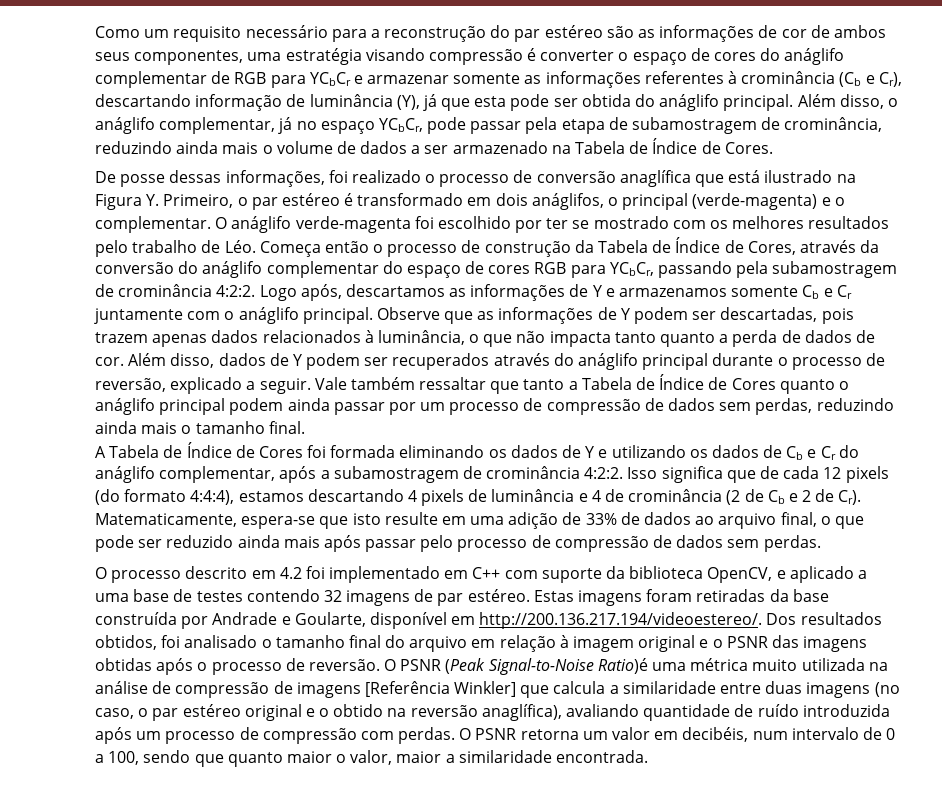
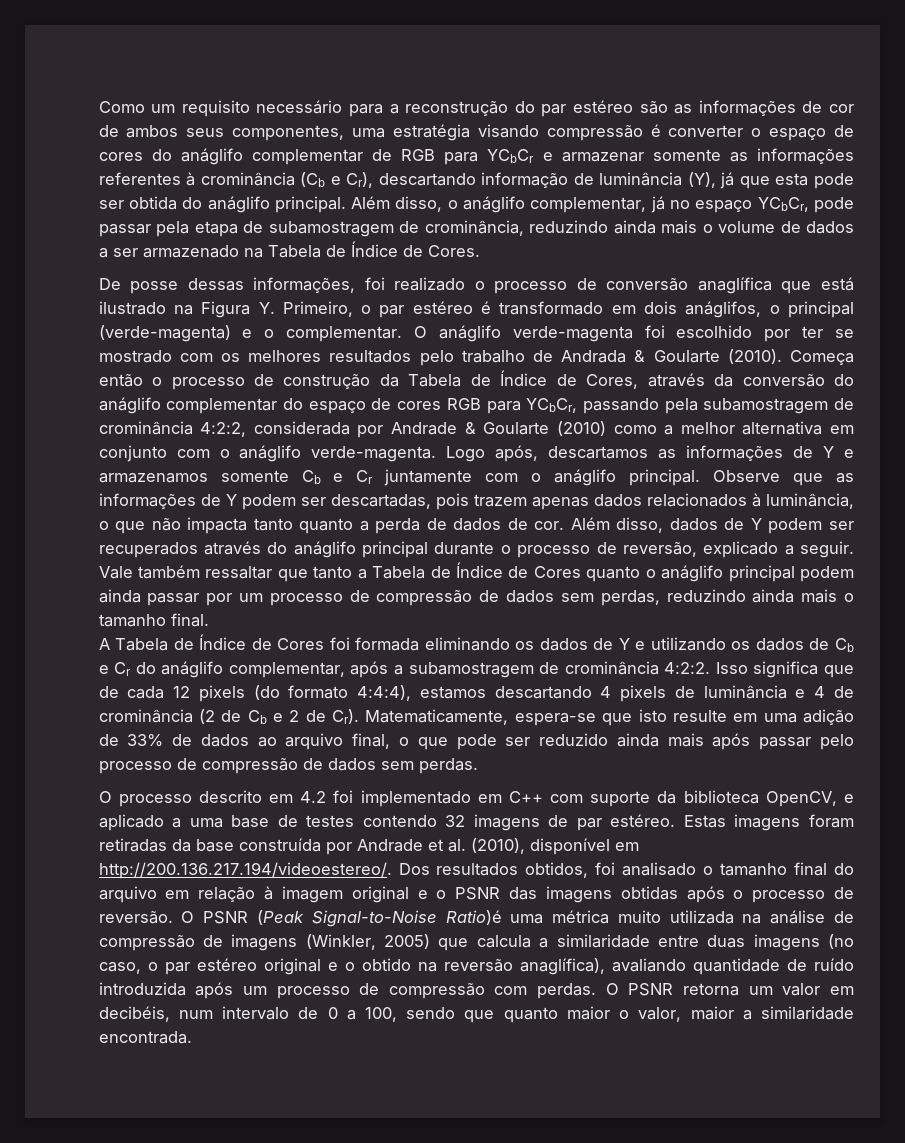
[224,240,256,253] Léo. -> [561,349,782,364] Andrada & Goularte (2010).
[216,285,256,297] 4:2:2. -> [200,421,855,438] [98,445,437,462] 4:2:2, considerada por Andrade & Goularte (2010) como a melhor alternativa em conjunto com o anáglifo verde-magenta.
[281,612,366,627] e Goularte, -> [427,838,525,854] et al. (2010),
[364,681,517,697] [Referência Winkler] -> [305,934,431,950] (Winkler, 2005)

